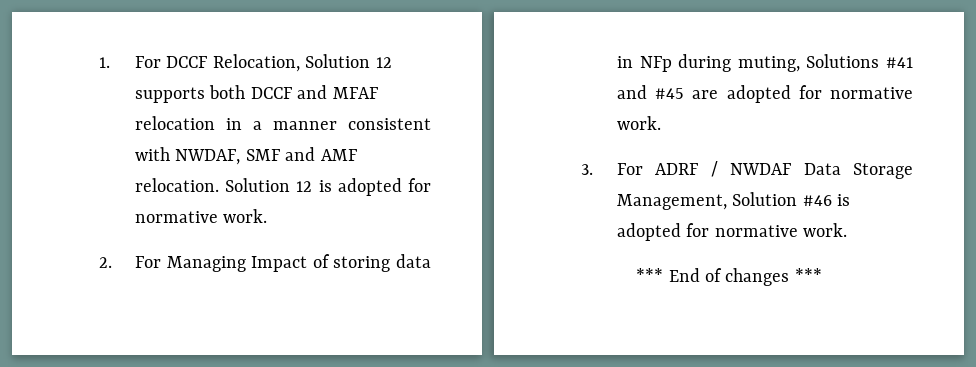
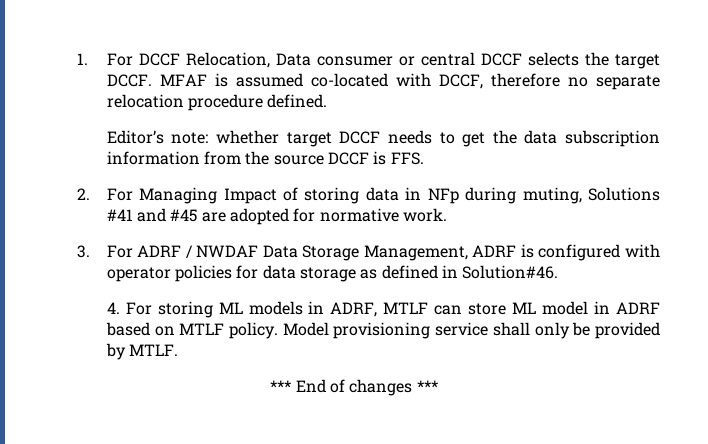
[305,54,392,68] [135,85,378,103] [135,116,431,130] [135,147,357,165] [135,178,431,196] [135,209,268,223] Solution 12 supports both DCCF and MFAF relocation in a manner consistent with NWDAF, SMF and AMF relocation. Solution 12 is adopted for normative work. -> [275,52,660,69] [106,73,660,90] [106,94,328,111] [106,130,660,147] [106,151,424,165] Data consumer or central DCCF selects the target DCCF. MFAF is assumed co-located with DCCF, therefore no separate relocation procedure defined. // Editor’s note: whether target DCCF needs to get the data subscription information from the source DCCF is FFS.
[732,192,851,206] [617,223,848,241] Solution #46 is adopted for normative work. -> [472,244,661,261] [106,265,559,282] [106,301,660,318] [105,322,660,339] [105,343,179,360] ADRF is configured with operator policies for data storage as defined in Solution#46. // 4. For storing ML models in ADRF, MTLF can store ML model in ADRF based on MTLF policy. Model provisioning service shall only be provided by MTLF.

